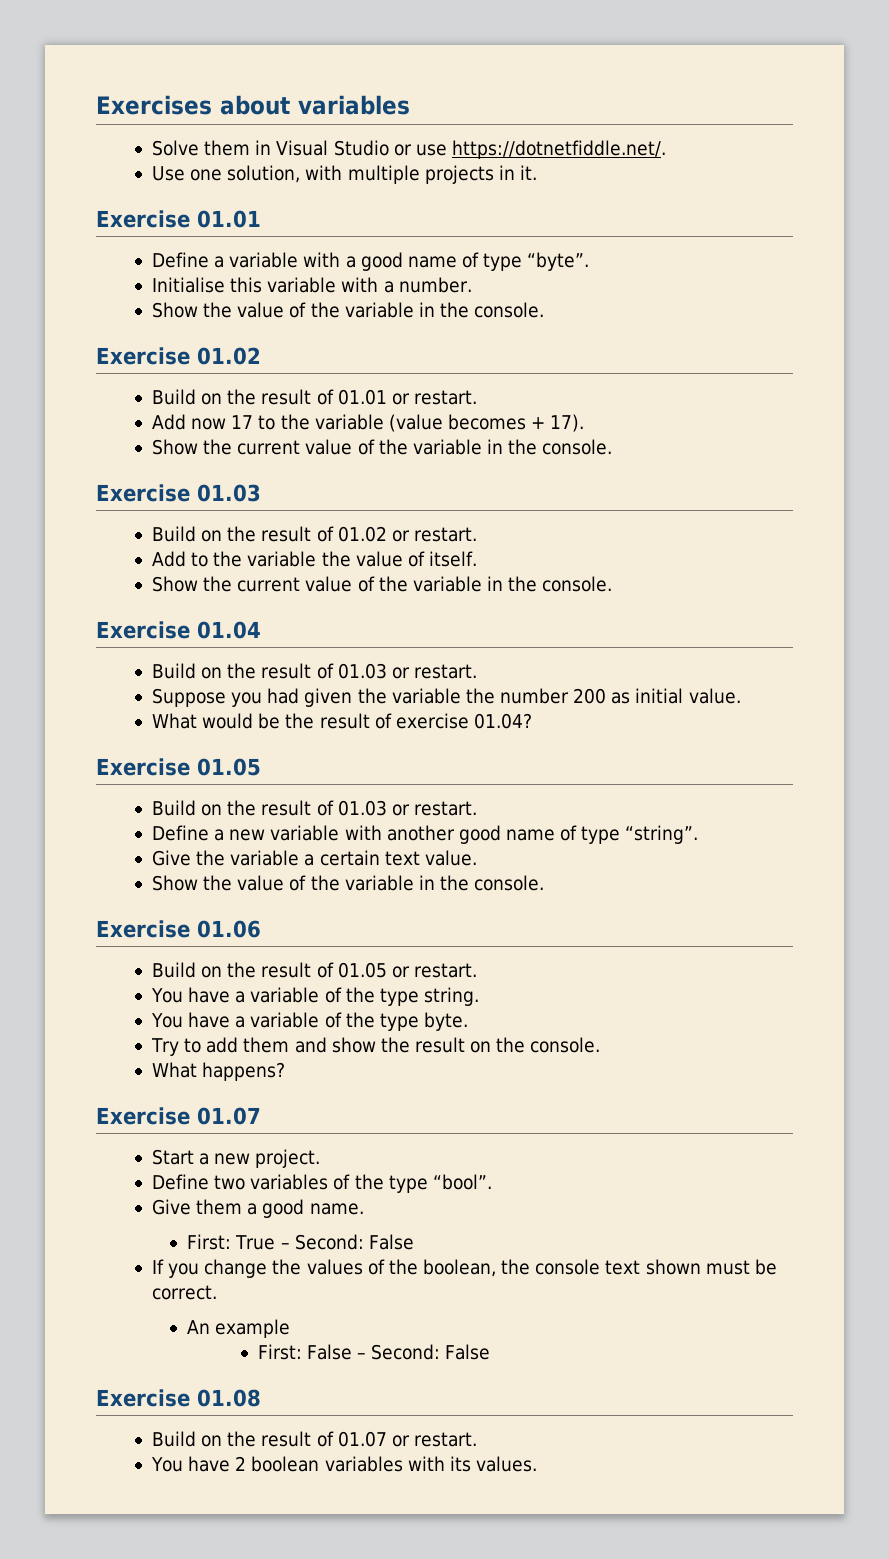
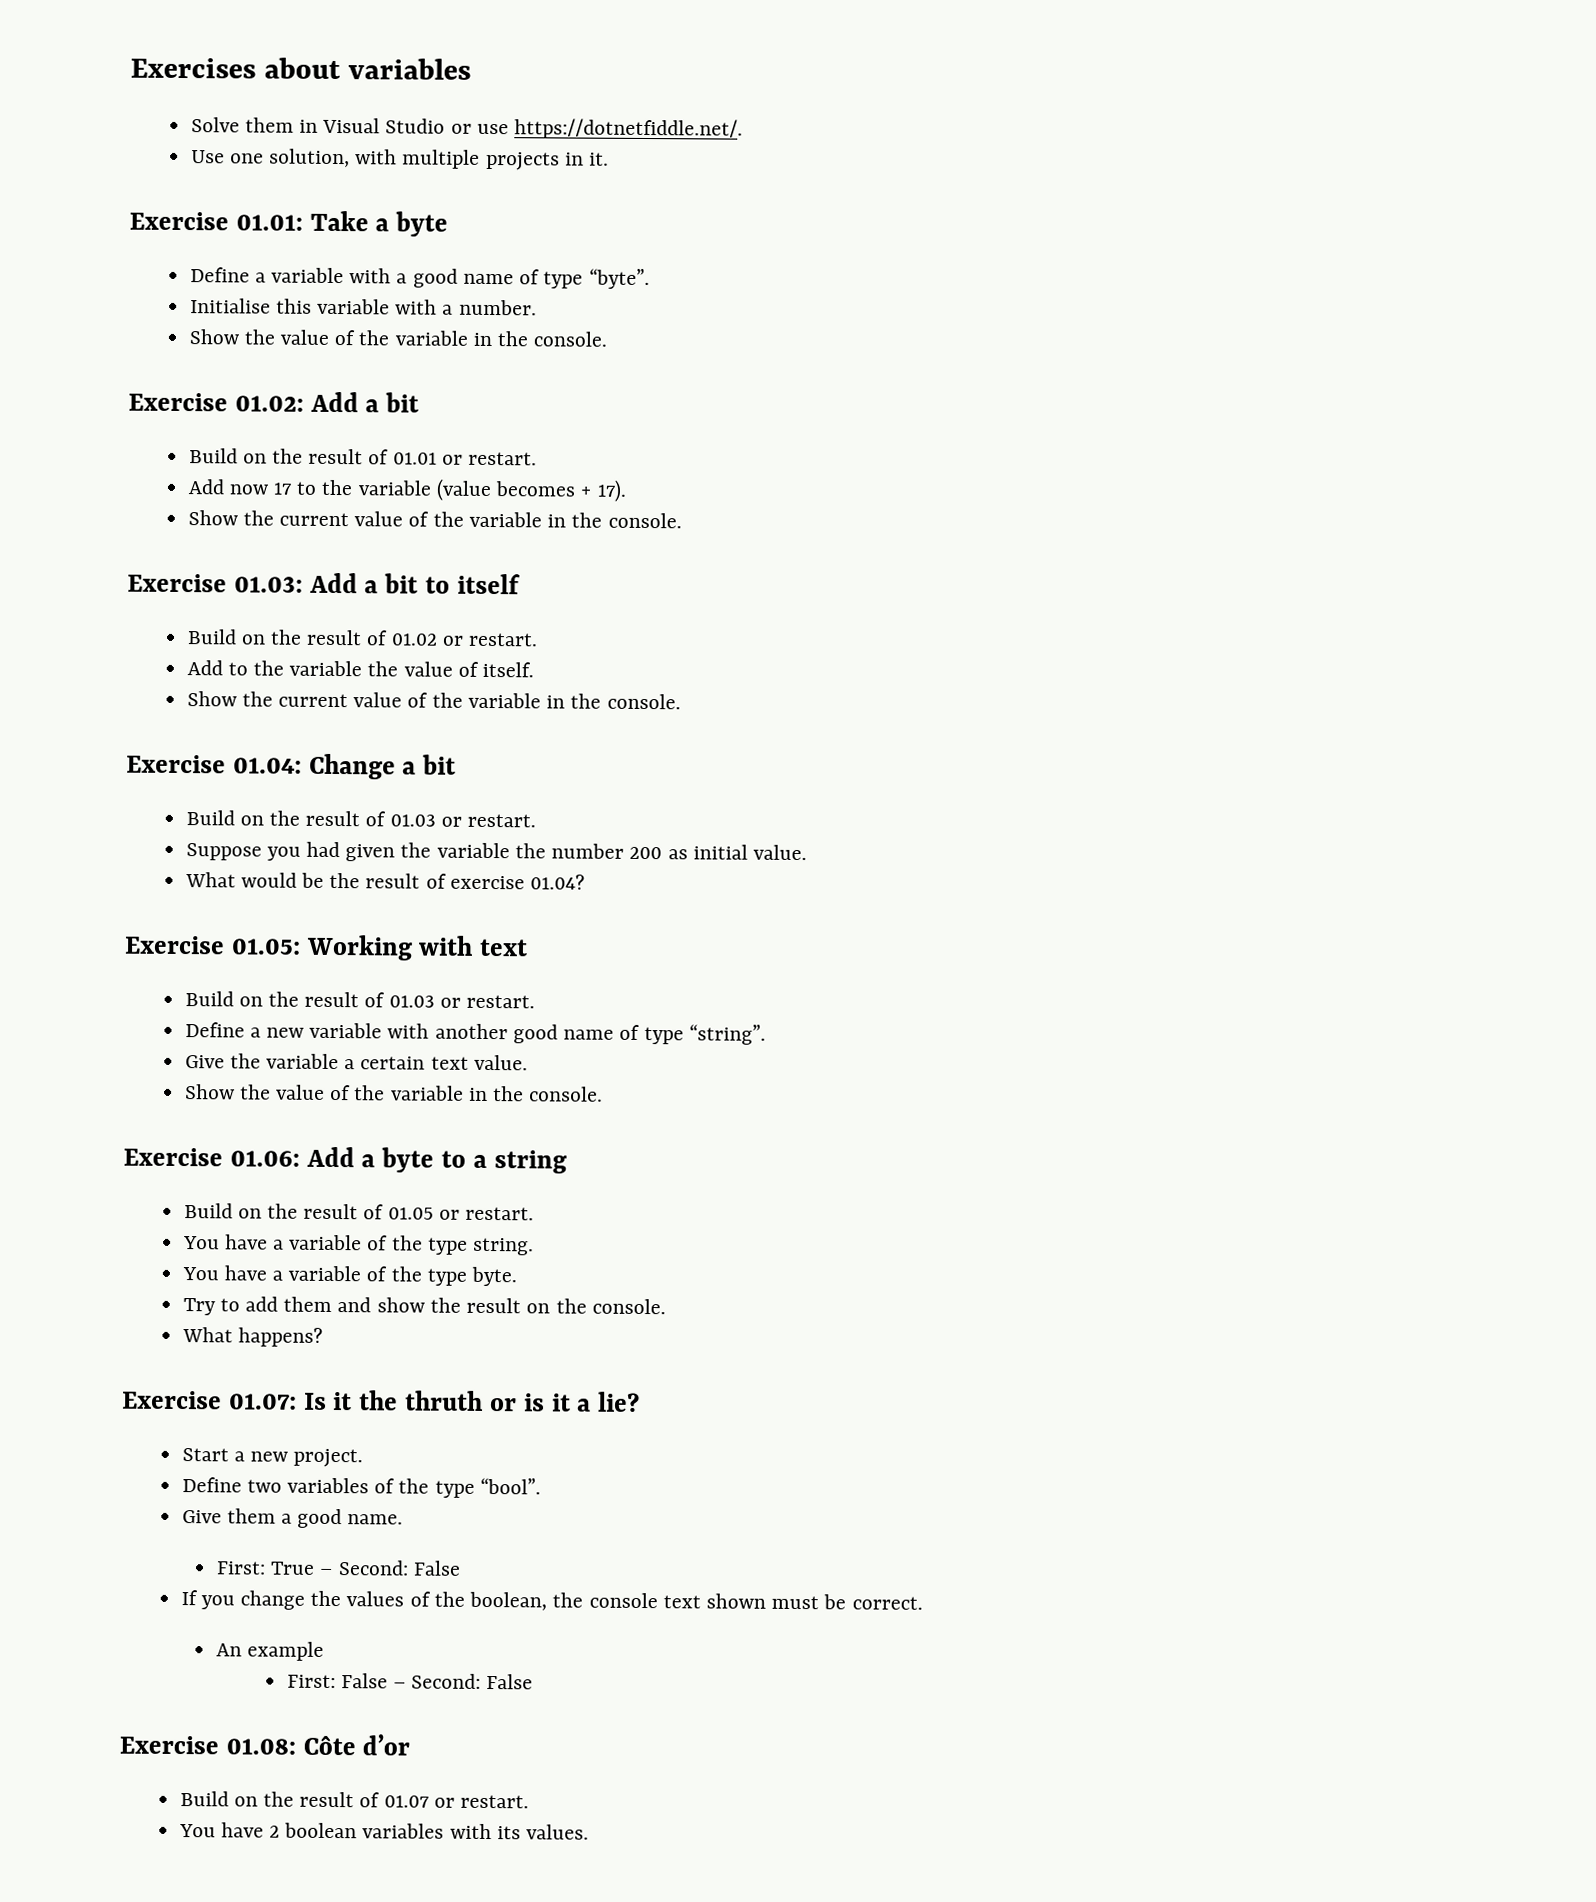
[197,210,261,228] 01.01 -> [235,210,449,237] 01.01: Take a byte
[197,347,261,365] 01.02 -> [234,391,420,413] 01.02: Add a bit
[197,484,261,502] 01.03 -> [233,572,521,595] 01.03: Add a bit to itself
[197,621,261,639] 01.04 -> [232,753,457,780] 01.04: Change a bit
[197,758,261,776] 01.05 -> [230,934,529,961] 01.05: Working with text
[197,920,261,938] 01.06 -> [229,1146,567,1174] 01.06: Add a byte to a string
[197,1107,261,1125] 01.07 -> [228,1390,641,1412] 01.07: Is it the thruth or is it a lie?
[197,1389,261,1407] 01.08 -> [225,1734,411,1756] 01.08: Côte d’or

